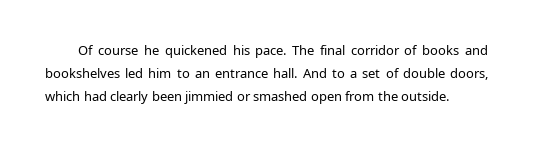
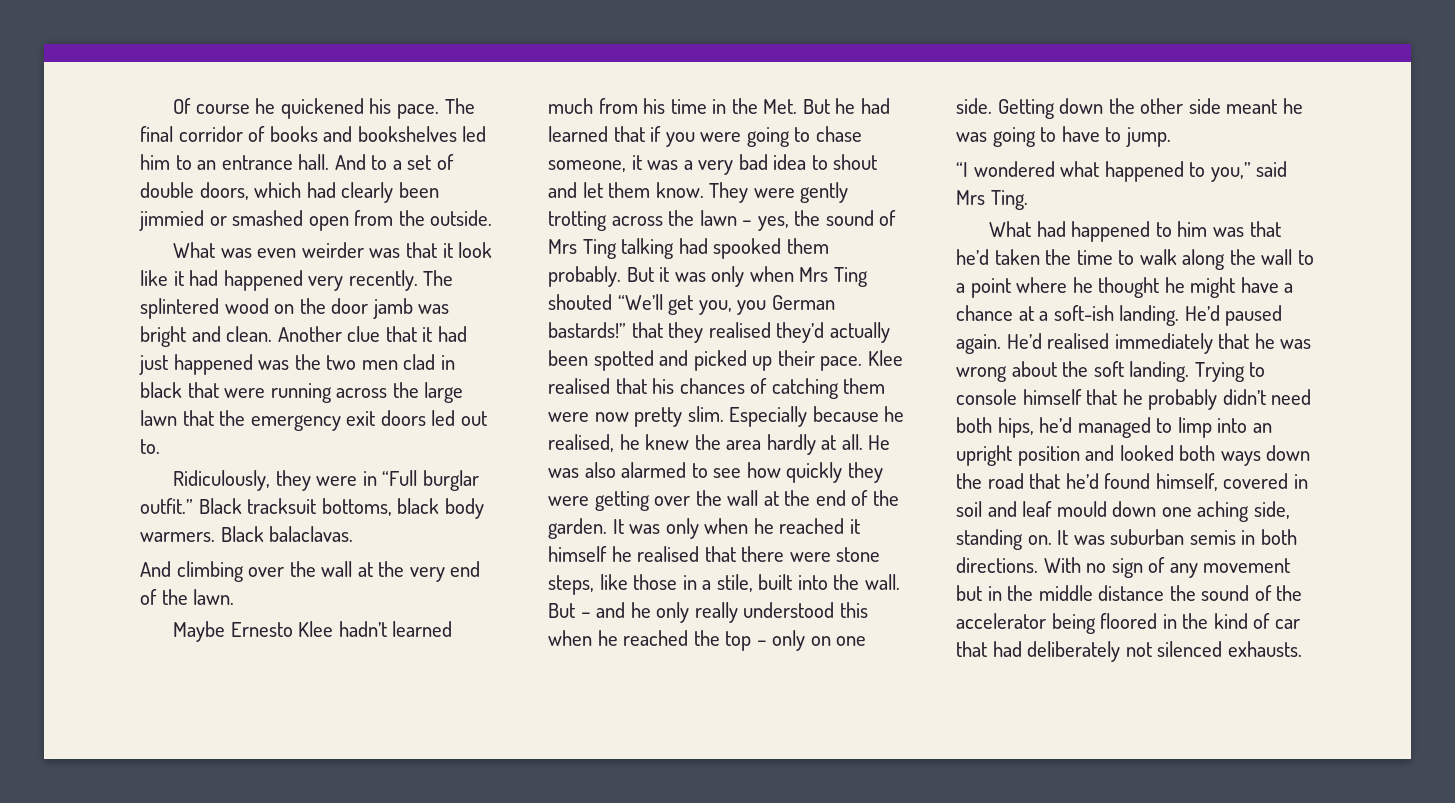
(450, 96) none -> [173,242,493,258] [140,270,454,291] [140,298,450,319] [140,326,467,347] [139,354,455,375] [140,382,464,403] [140,410,487,431] [140,439,160,454] [173,470,479,491] [140,498,484,519] [140,526,354,542] [140,561,481,582] [140,589,235,605] [173,621,453,642] [548,98,890,114] [548,126,862,147] [548,154,878,175] [548,182,849,203] [548,210,897,231] [548,238,829,259] [548,266,868,287] [548,294,835,315] [548,322,890,343] [548,350,903,371] [548,378,886,399] [548,406,905,427] [548,434,891,455] [548,462,883,483] [548,490,899,511] [548,518,860,539] [548,546,881,562] [548,574,900,595] [548,602,868,623] [548,630,867,651] [956,98,1303,119] [956,126,1171,147] [956,161,1288,182] [956,190,1028,210] [989,221,1281,242] [956,249,1314,270] [956,277,1294,298] [956,305,1283,326] [956,333,1312,354] [956,361,1266,382] [956,389,1312,410] [956,417,1272,438] [956,445,1311,466] [956,473,1308,491] [956,501,1290,522] [956,529,1297,550] [956,557,1291,578] [956,585,1303,601] [956,613,1300,634] [956,641,1302,662] // What was even weirder was that it look like it had happened very recently. The splintered wood on the door jamb was bright and clean. Another clue that it had just happened was the two men clad in black that were running across the large lawn that the emergency exit doors led out to. // Ridiculously, they were in “Full burglar outfit.” Black tracksuit bottoms, black body warmers. Black balaclavas. // And climbing over the wall at the very end of the lawn. // Maybe Ernesto Klee hadn’t learned much from his time in the Met. But he had learned that if you were going to chase someone, it was a very bad idea to shout and let them know. They were gently trotting across the lawn – yes, the sound of Mrs Ting talking had spooked them probably. But it was only when Mrs Ting shouted “We’ll get you, you German bastards!” that they realised they’d actually been spotted and picked up their pace. Klee realised that his chances of catching them were now pretty slim. Especially because he realised, he knew the area hardly at all. He was also alarmed to see how quickly they were getting over the wall at the end of the garden. It was only when he reached it himself he realised that there were stone steps, like those in a stile, built into the wall. But – and he only really understood this when he reached the top – only on one side. Getting down the other side meant he was going to have to jump. // “I wondered what happened to you,” said Mrs Ting. // What had happened to him was that he’d taken the time to walk along the wall to a point where he thought he might have a chance at a soft-ish landing. He’d paused again. He’d realised immediately that he was wrong about the soft landing. Trying to console himself that he probably didn’t need both hips, he’d managed to limp into an upright position and looked both ways down the road that he’d found himself, covered in soil and leaf mould down one aching side, standing on. It was suburban semis in both directions. With no sign of any movement but in the middle distance the sound of the accelerator being floored in the kind of car that had deliberately not silenced exhausts.

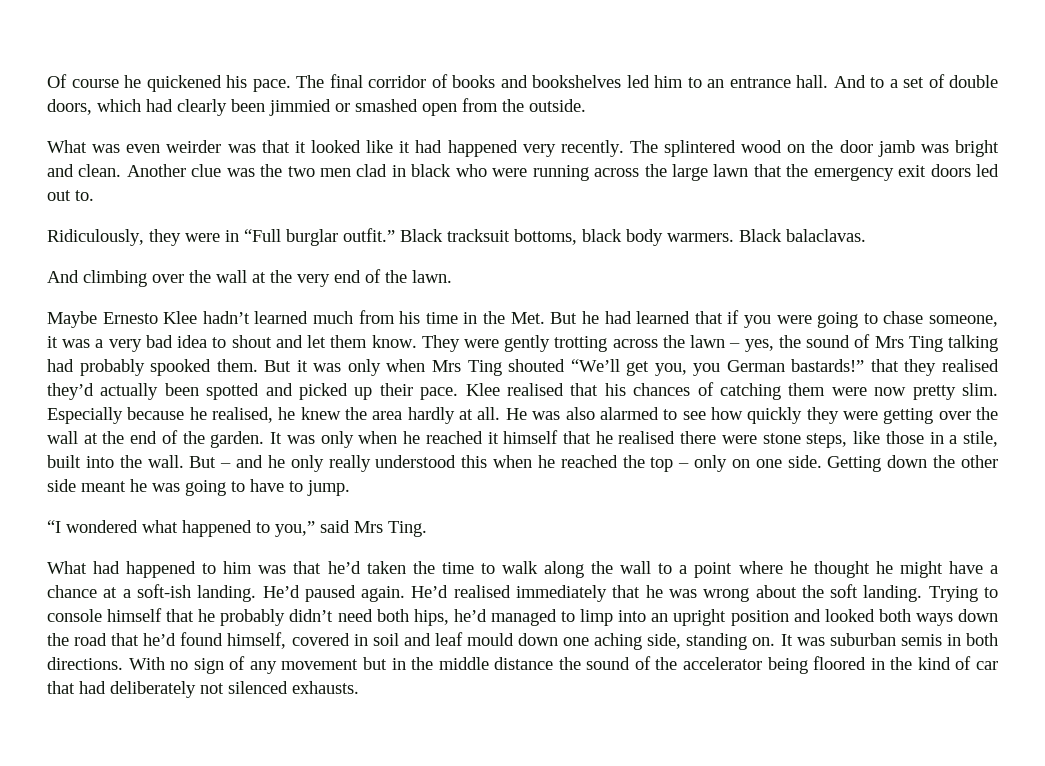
[458,242,493,258] look -> [310,140,361,153] looked
[385,326,467,342] [139,354,253,375] that it had just happened -> (222, 170) none
[187,382,219,398] that -> [455,164,487,177] who
[713,238,829,259] [548,266,621,287] spooked them probably. -> [79,359,258,376] probably spooked them.
(607, 554) none -> [562,431,591,444] that
[704,546,736,562] that -> (676, 437) none

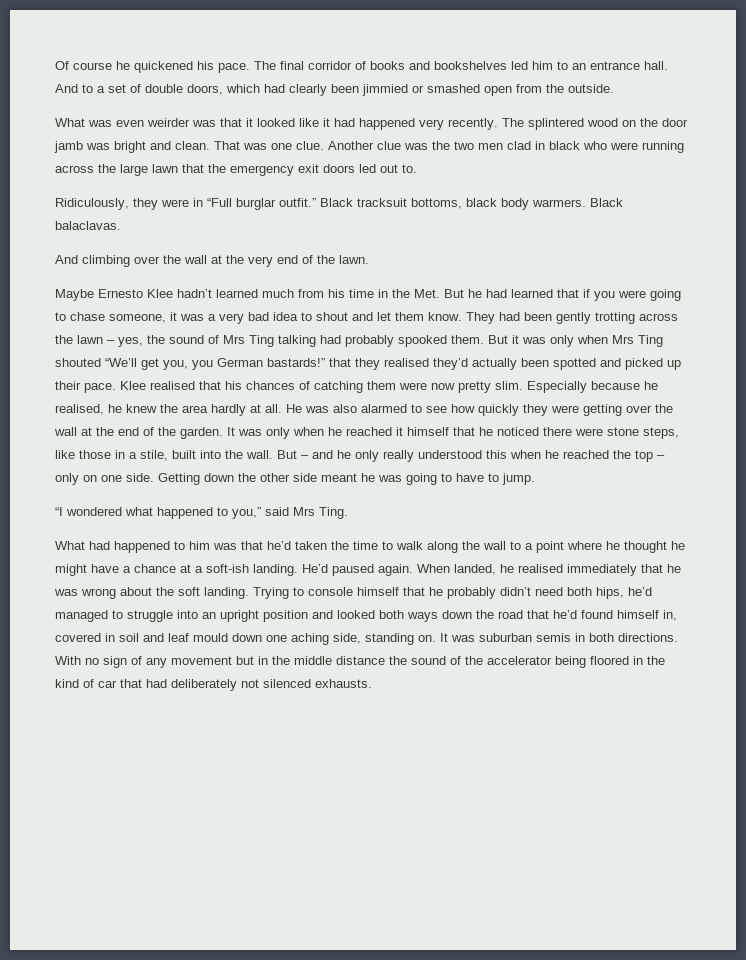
(122, 170) none -> [214,141,324,150] That was one clue.
[464,339,499,348] were -> [499,312,552,321] had been
[618,431,676,444] realised -> [497,427,539,436] noticed
[411,585,449,598] He’d -> [417,564,514,575] When landed, he
[580,609,614,626] limp -> [127,610,173,622] struggle
[227,632,287,649] himself, -> [617,610,677,621] himself in,

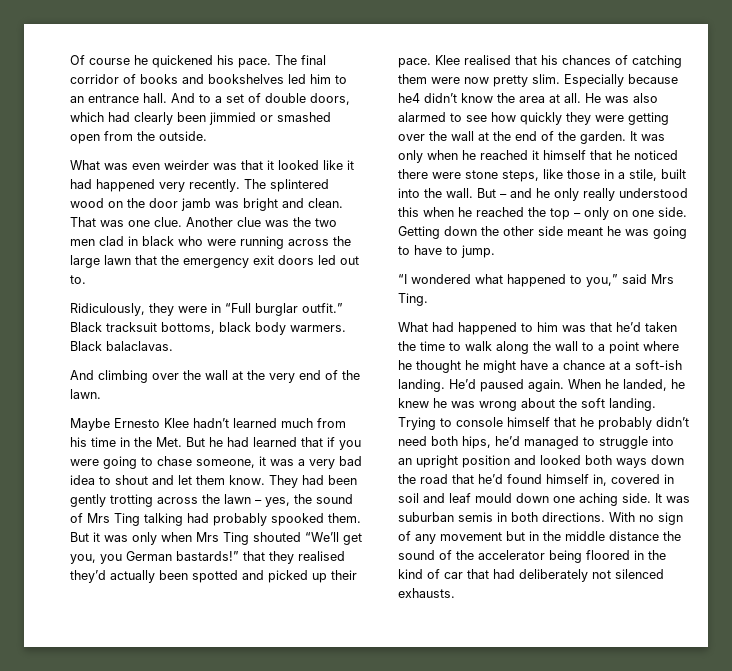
[644,381,658,390] [55,404,157,415] he realised, he knew -> [398,93,493,103] he4 didn’t know
[211,404,246,416] hardly -> (545, 99) none
(450, 568) none -> [605,379,619,389] he
[518,564,663,576] realised immediately that -> [398,398,429,408] knew
[333,633,436,645] side, standing on. -> [622,493,651,503] side.

